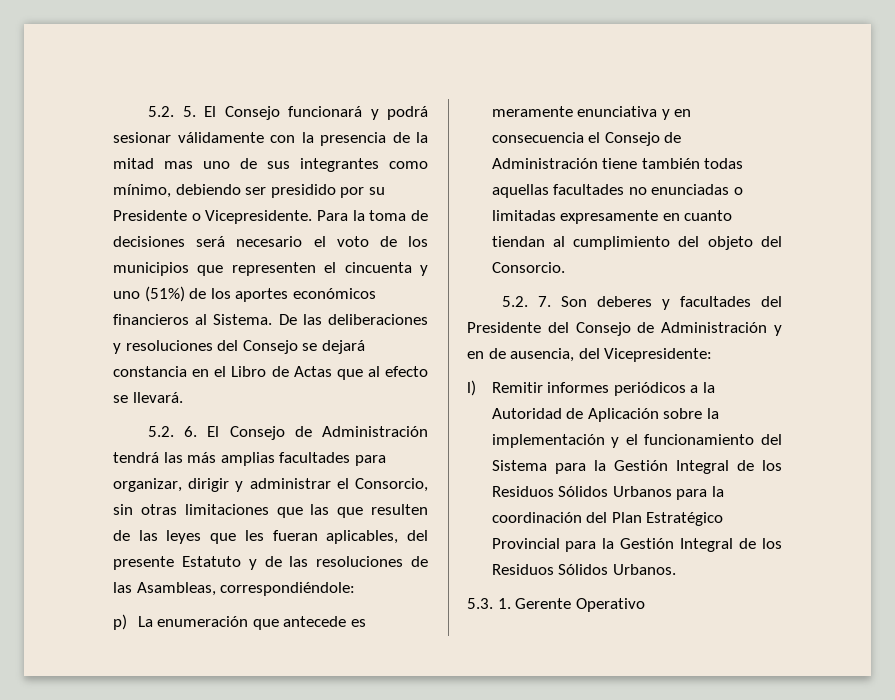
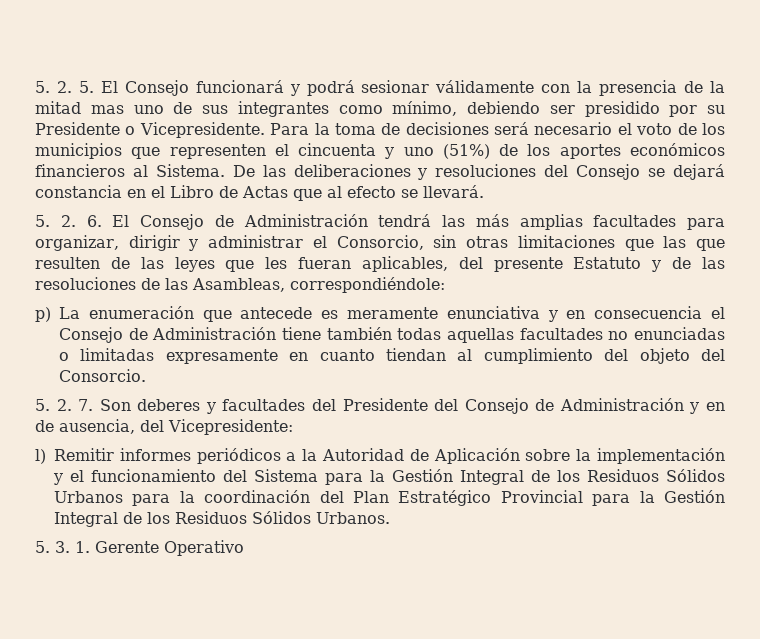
[148,106,175,117] 5.2. -> [35,81,72,93] 5. 2.
[148,426,175,437] 5.2. -> [35,215,76,227] 5. 2.
[502,296,529,307] 5.2. -> [35,399,72,411] 5. 2.
[467,598,493,609] 5.3. -> [35,541,70,553] 5. 3.

